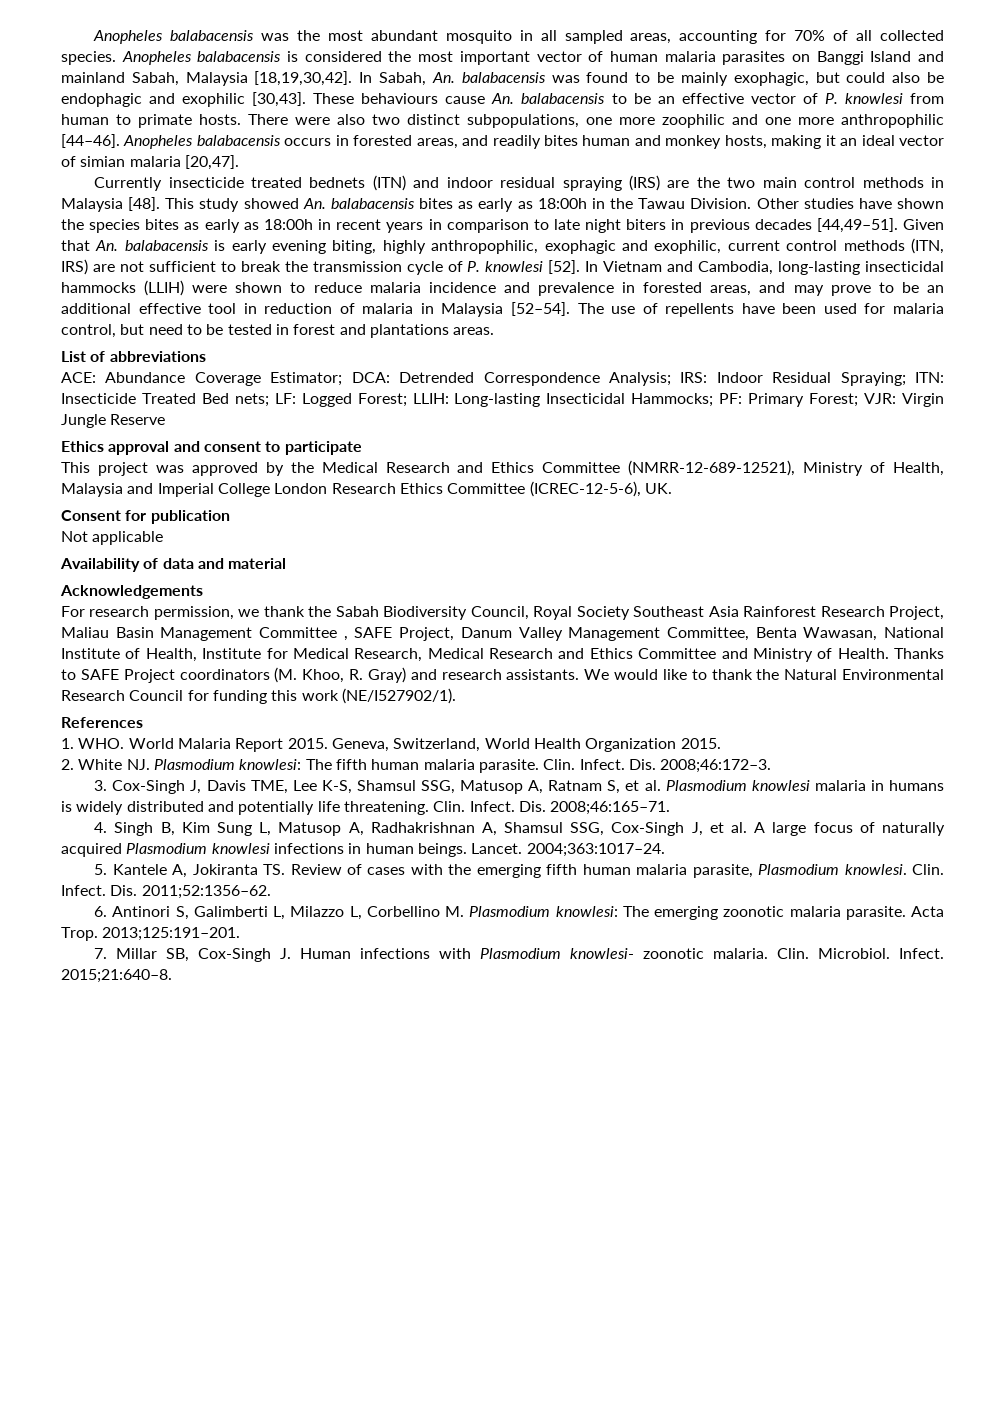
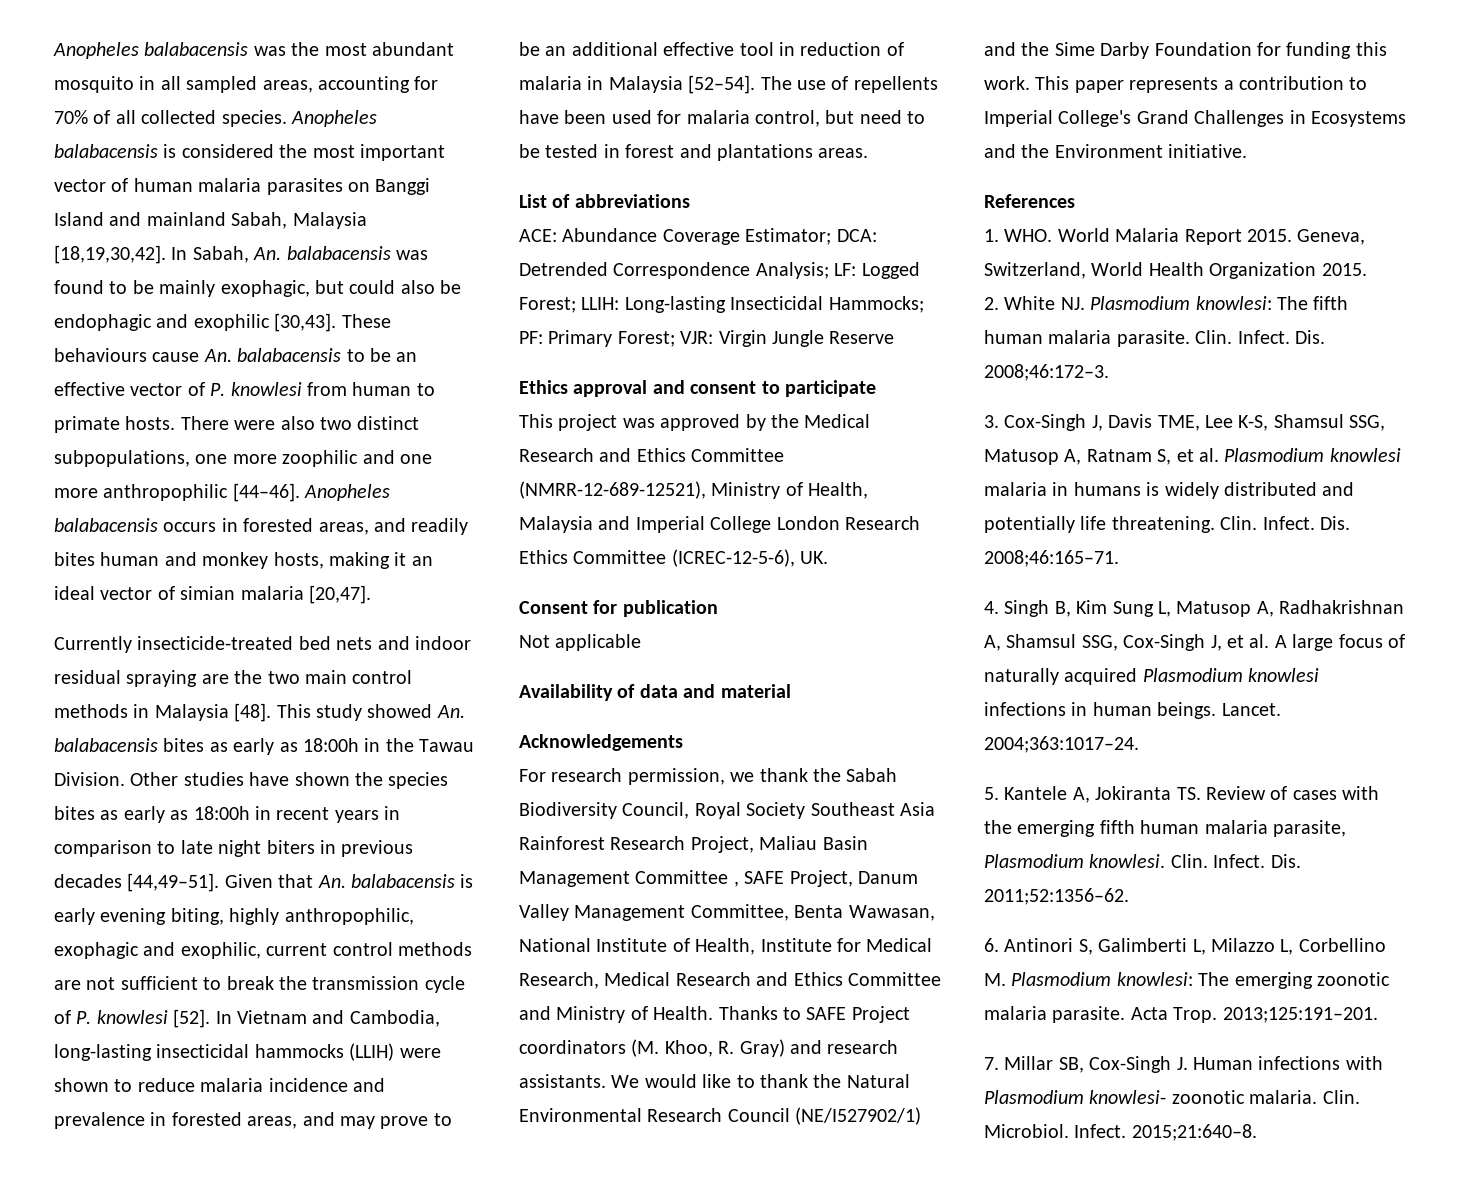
[168,175,406,191] insecticide treated bednets (ITN) -> [137,636,373,650] insecticide-treated bed nets
[629,175,661,191] (IRS) -> (198, 678) none
[910,238,944,254] [61,259,88,275] (ITN, IRS) -> (472, 949) none
[680,372,944,386] [61,393,269,407] IRS: Indoor Residual Spraying; ITN: Insecticide Treated Bed nets; -> (829, 270) none
[187,688,456,704] for funding this work (NE/I527902/1). -> [795,1107,922,1125] [984,42,1387,59] [984,76,1368,93] [984,110,1406,127] [984,144,1248,158] (NE/I527902/1) and the Sime Darby Foundation for funding this work. This paper represents a contribution to Imperial College's Grand Challenges in Ecosystems and the Environment initiative.

